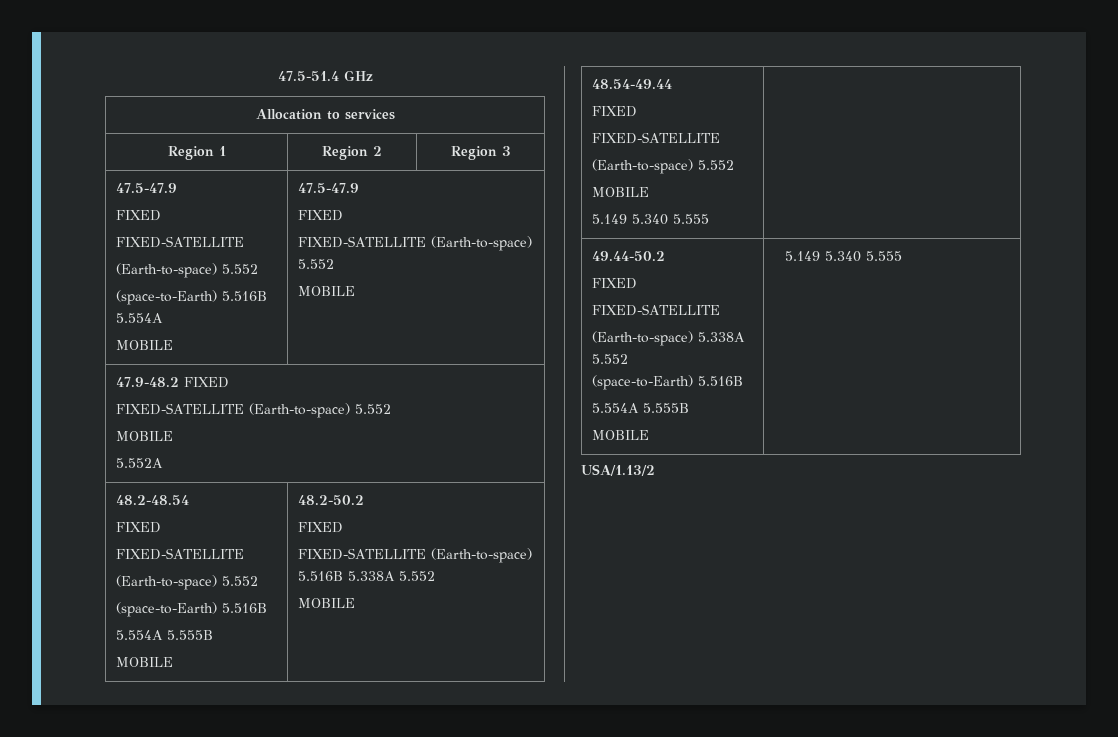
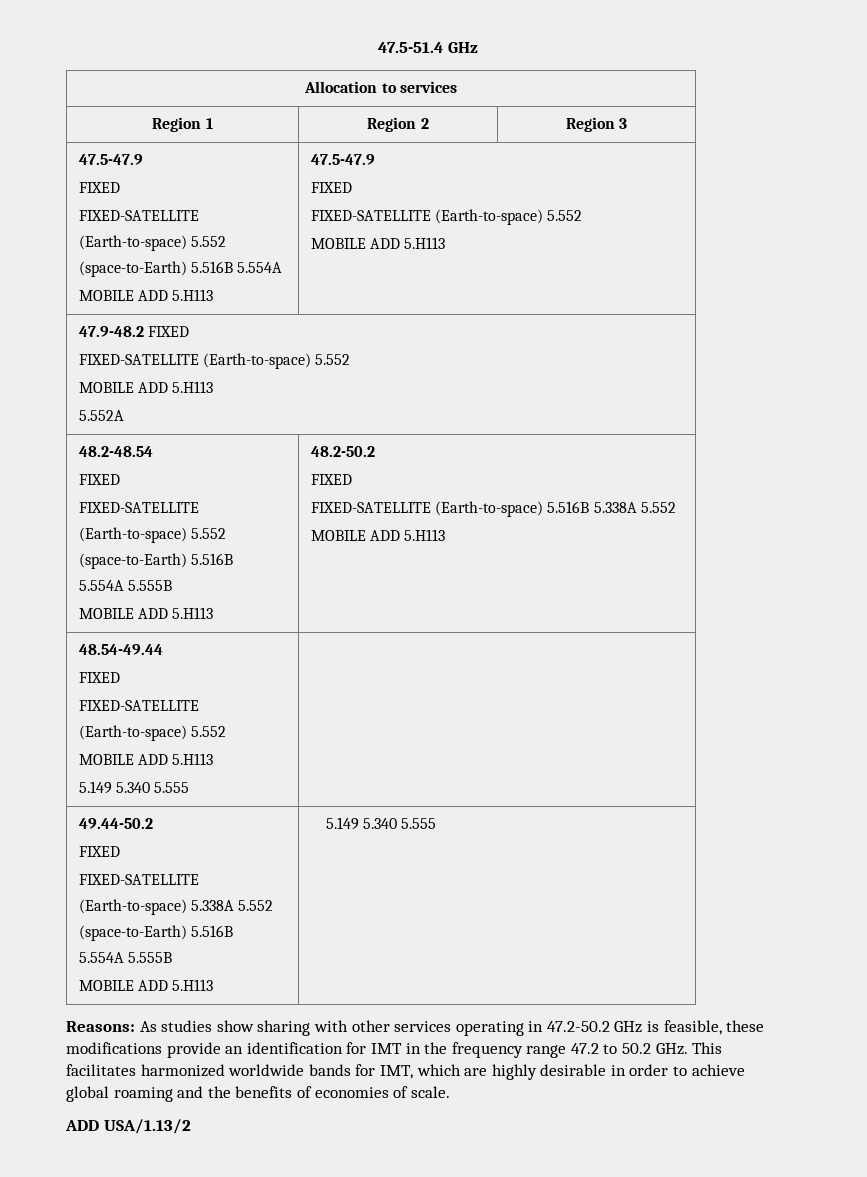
(173, 345) none -> [138,289,214,301] ADD 5.H113
(355, 291) none -> [370,237,446,249] ADD 5.H113
(173, 436) none -> [138,381,214,393] ADD 5.H113
(173, 662) none -> [138,607,214,619] ADD 5.H113
(355, 603) none -> [370,529,446,541] ADD 5.H113
(649, 192) none -> [138,753,214,765] ADD 5.H113
(649, 435) none -> [138,979,214,991] ADD 5.H113
(903, 256) none -> [66,1020,765,1036] [66,1042,723,1058] [66,1064,745,1080] [66,1086,450,1102] [65,1120,99,1131] Reasons: As studies show sharing with other services operating in 47.2-50.2 GHz is feasible, these modifications provide an identification for IMT in the frequency range 47.2 to 50.2 GHz. This facilitates harmonized worldwide bands for IMT, which are highly desirable in order to achieve global roaming and the benefits of economies of scale. // ADD

